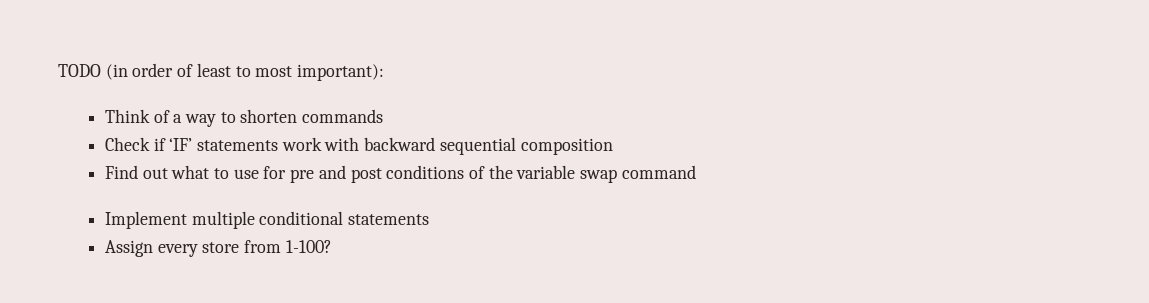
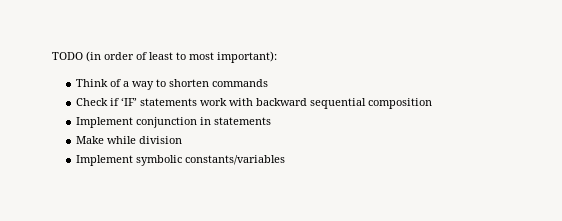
[104,165,696,183] [104,211,429,229] [104,240,332,257] Find out what to use for pre and post conditions of the variable swap command // Implement multiple conditional statements // Assign every store from 1-100? -> [76,117,272,128] [76,136,183,144] [76,155,286,166] Implement conjunction in statements // Make while division // Implement symbolic constants/variables

